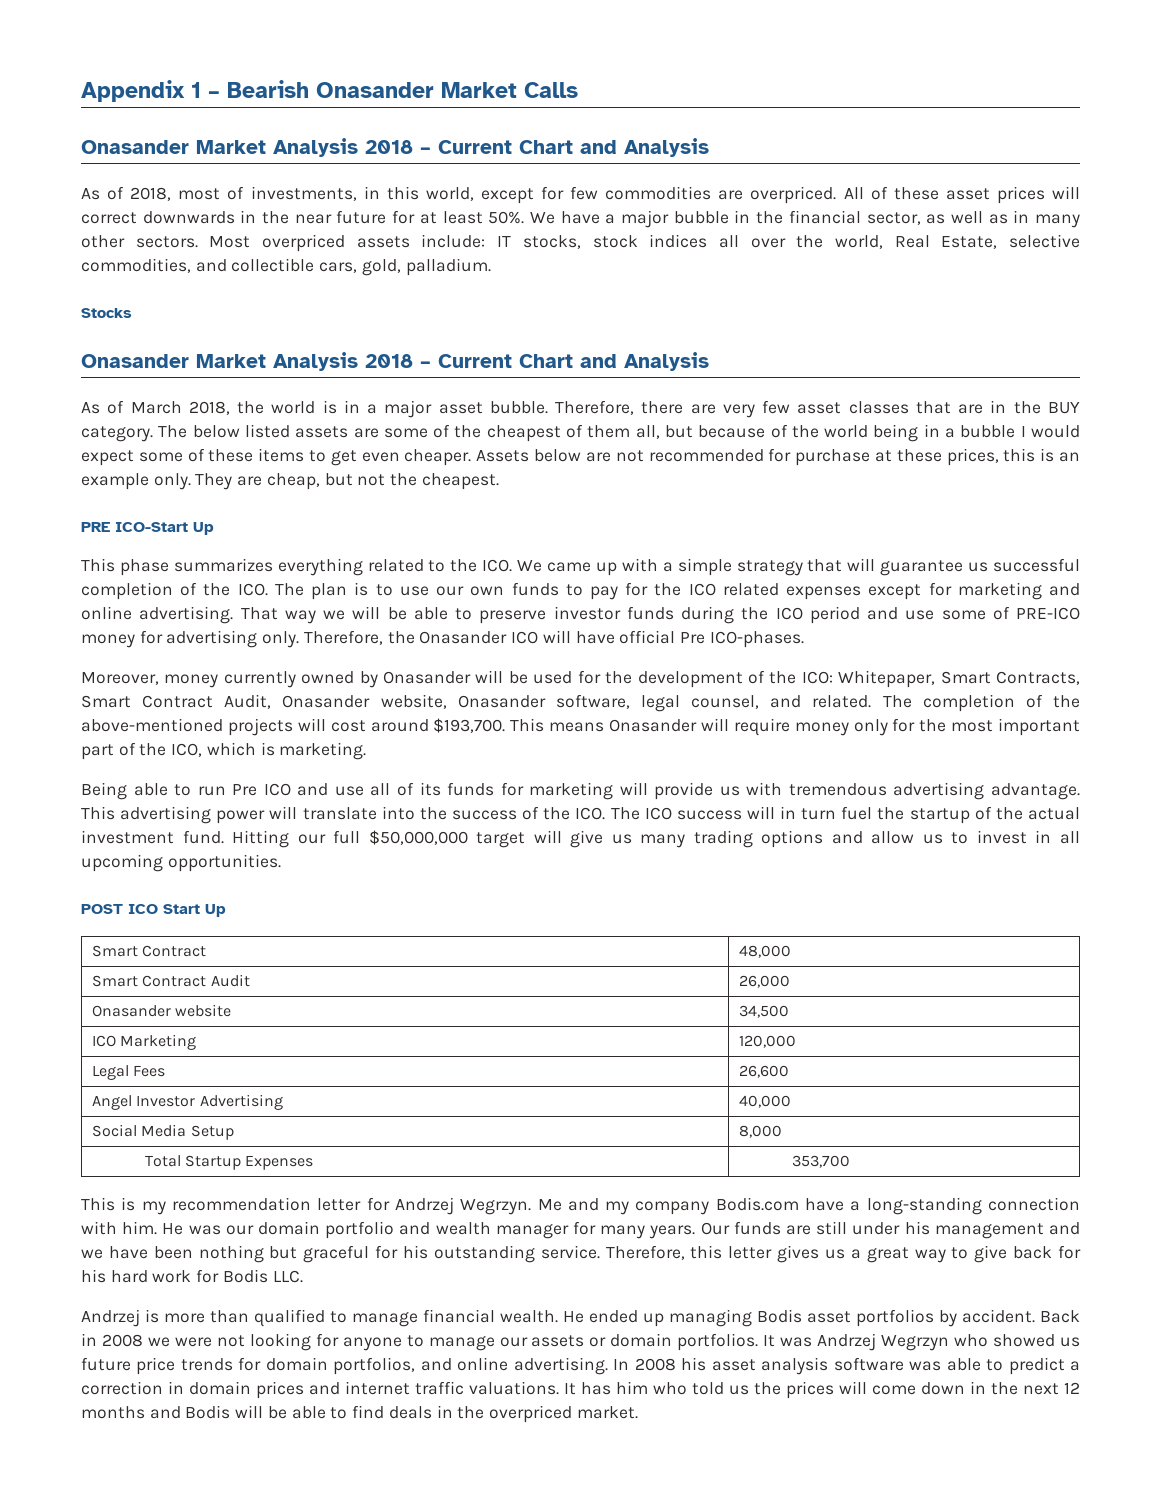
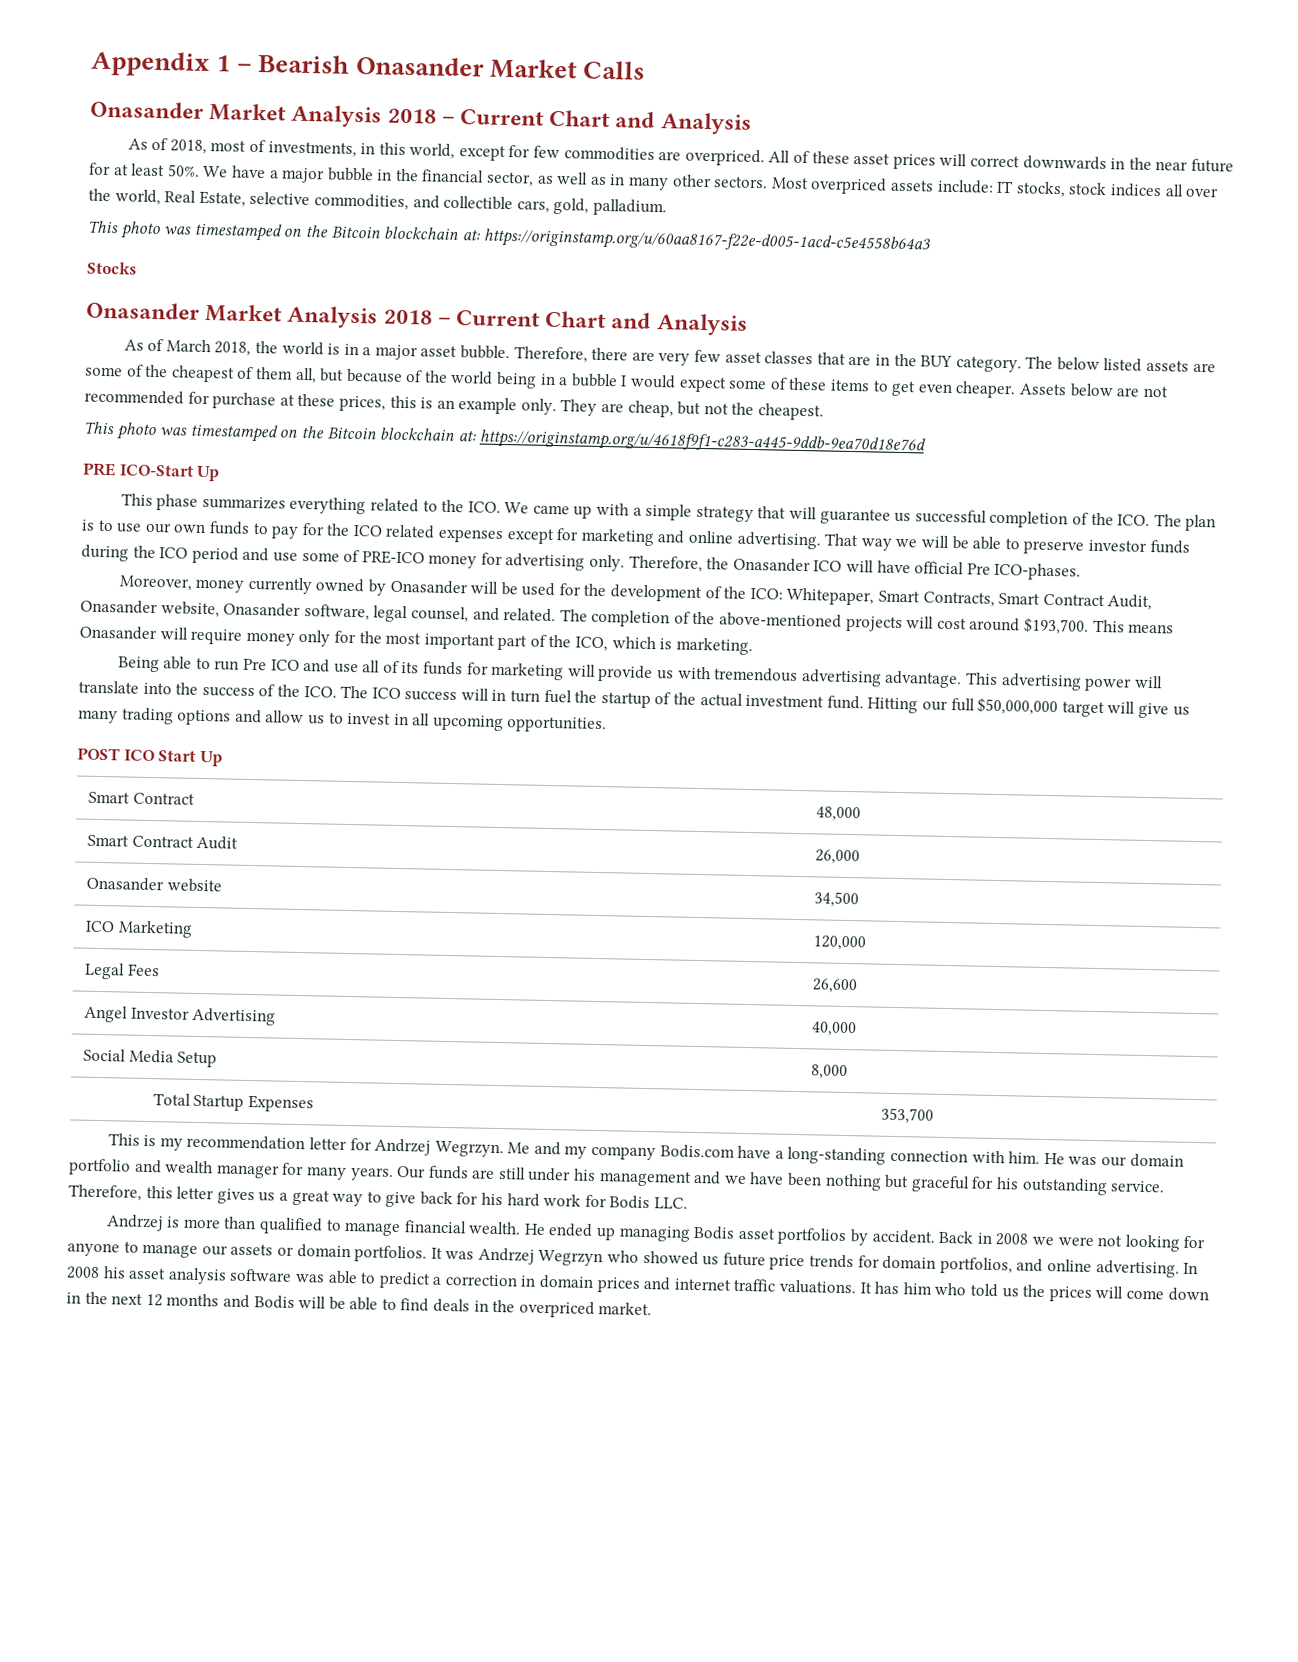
(491, 267) none -> [87,220,932,255] // This photo was timestamped on the Bitcoin blockchain at: https://originstamp.org/u/60aa8167-f22e-d005-1acd-c5e4558b64a3
(499, 481) none -> [83,421,927,456] // This photo was timestamped on the Bitcoin blockchain at: https://originstamp.org/u/4618f9f1-c283-a445-9ddb-9ea70d18e76d

